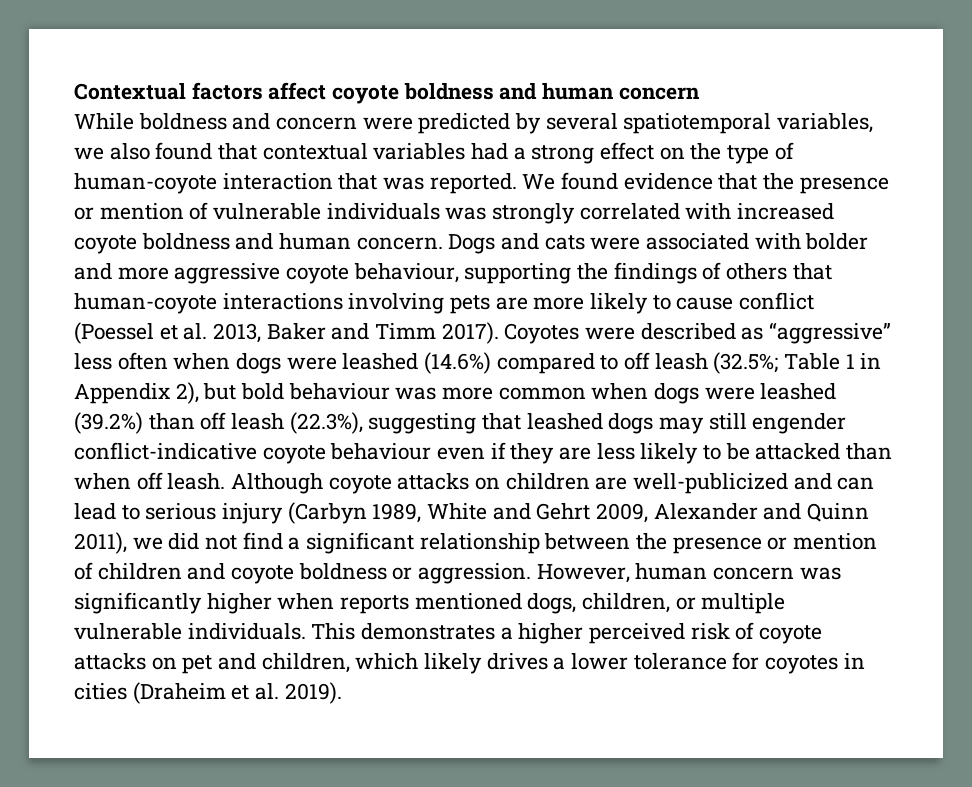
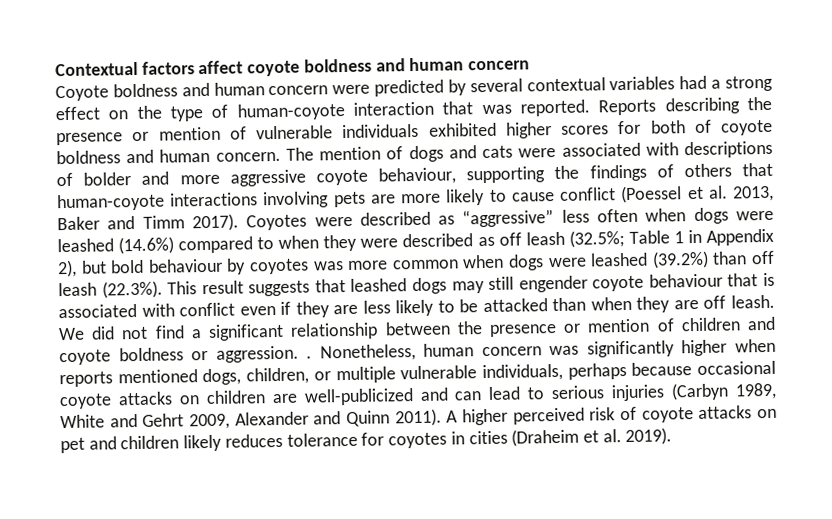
[74,113,271,130] While boldness and -> [55,82,265,102] Coyote boldness and human
[623,113,874,134] [74,142,258,160] spatiotemporal variables, we also found that -> (523, 85) none
[522,172,758,190] We found evidence that -> [598,97,740,116] Reports describing
[445,203,835,224] was strongly correlated with increased -> [428,119,712,139] exhibited higher scores for both of
[448,234,496,254] Dogs -> [285,145,444,163] The mention of dogs
(801, 241) none -> [684,140,773,159] [56,172,73,187] descriptions of
(619, 362) none -> [278,233,495,252] when they were described as
(390, 391) none -> [226,258,309,275] by coyotes
[289,412,477,434] (22.3%), suggesting -> [101,280,311,299] (22.3%). This result suggests
[74,442,257,460] conflict-indicative -> (588, 284) none
(432, 451) none -> [727,272,775,287] [58,302,236,319] that is associated with conflict
[136,472,875,494] [74,502,870,524] [74,532,163,554] off leash. Although coyote attacks on children are well-publicized and can lead to serious injury (Carbyn 1989, White and Gehrt 2009, Alexander and Quinn 2011), we -> [636,294,775,313] [58,327,85,341] they are off leash. We
[536,564,630,583] However, -> [306,344,416,362] . Nonetheless,
[187,623,513,640] individuals. This demonstrates a -> [481,360,776,382] [59,382,777,410] [60,408,459,430] individuals, perhaps because occasional coyote attacks on children are well-publicized and can lead to serious injuries (Carbyn 1989, White and Gehrt 2009, Alexander and Quinn 2011). A
[261,653,629,674] children, which likely drives a lower -> [120,433,283,452] children likely reduces

